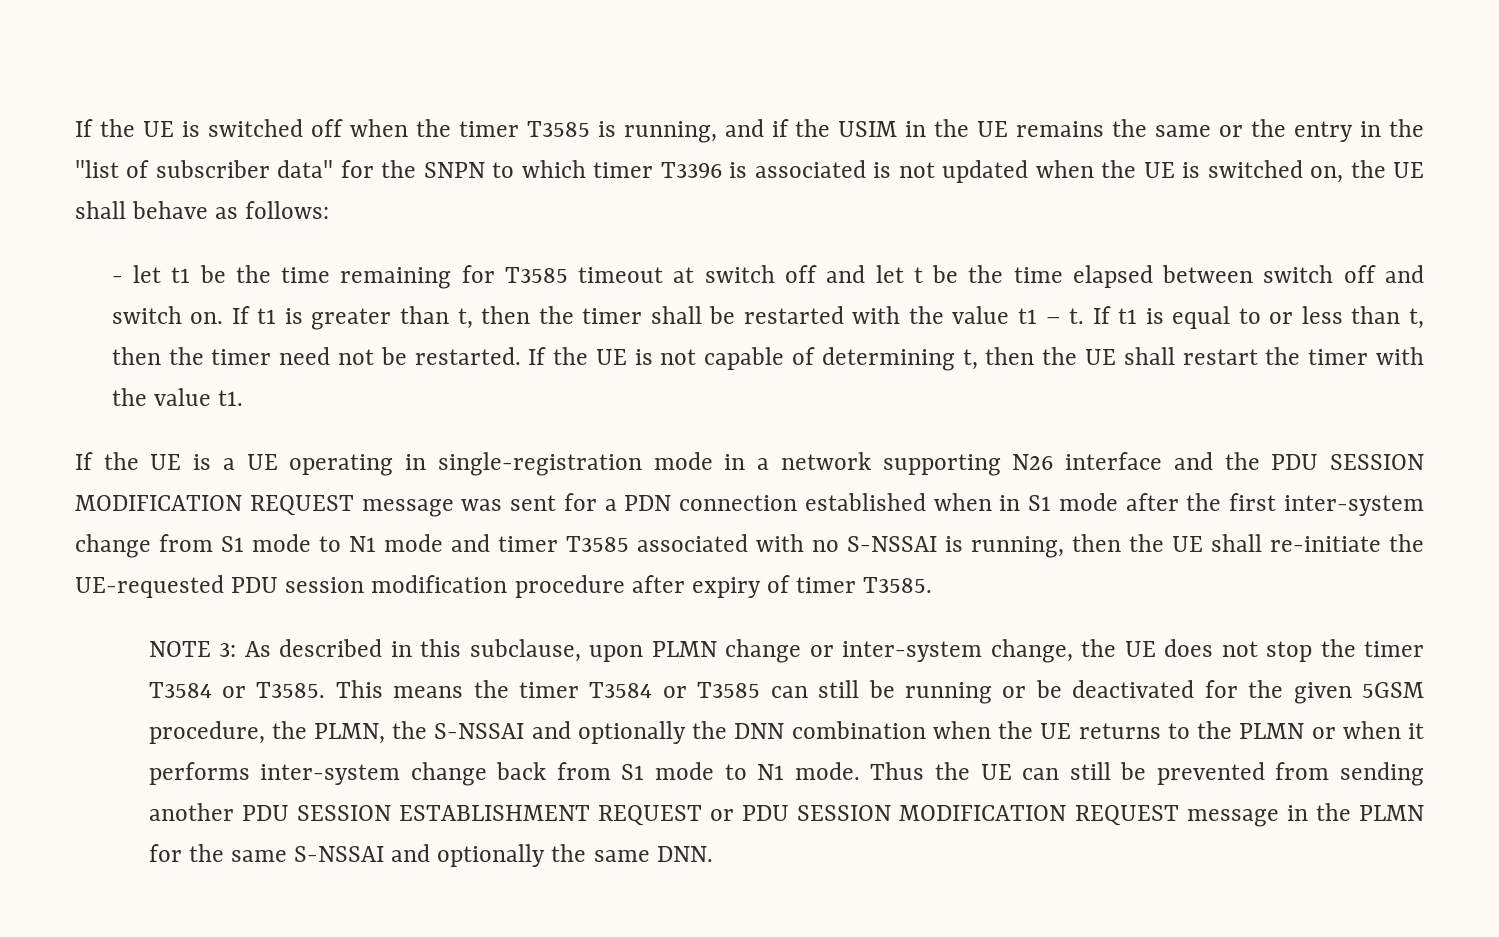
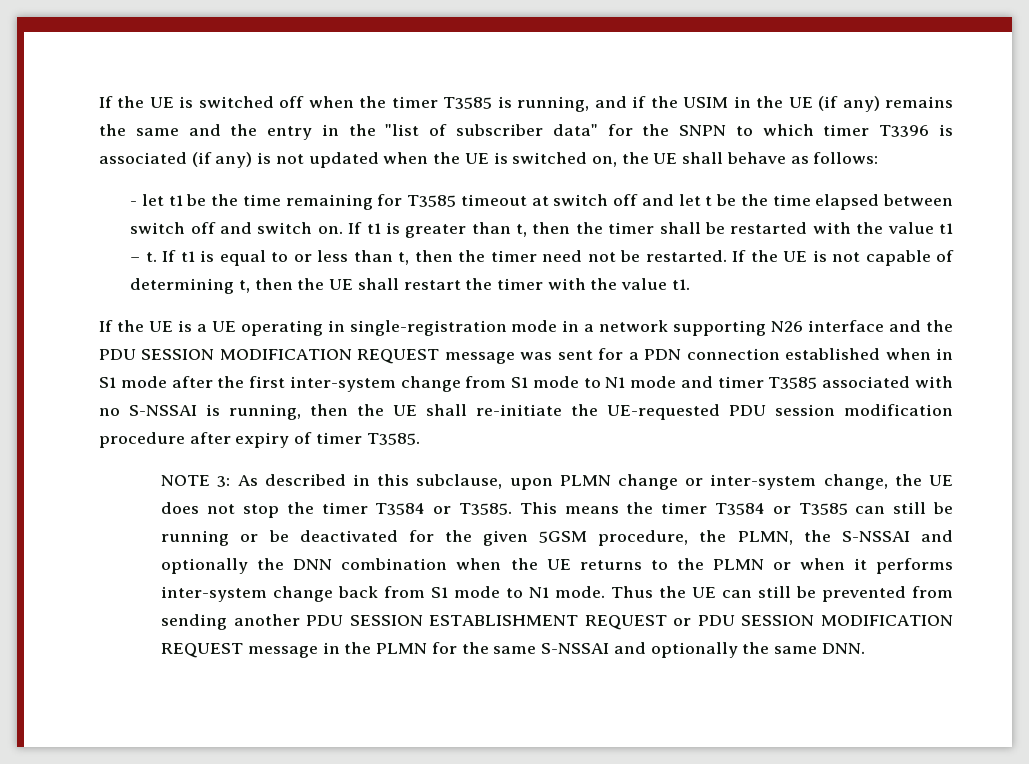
(1009, 129) none -> [818,96,880,112] (if any)
[1219,125,1244,137] or -> [188,124,221,136] and
(866, 169) none -> [191,152,253,168] (if any)

